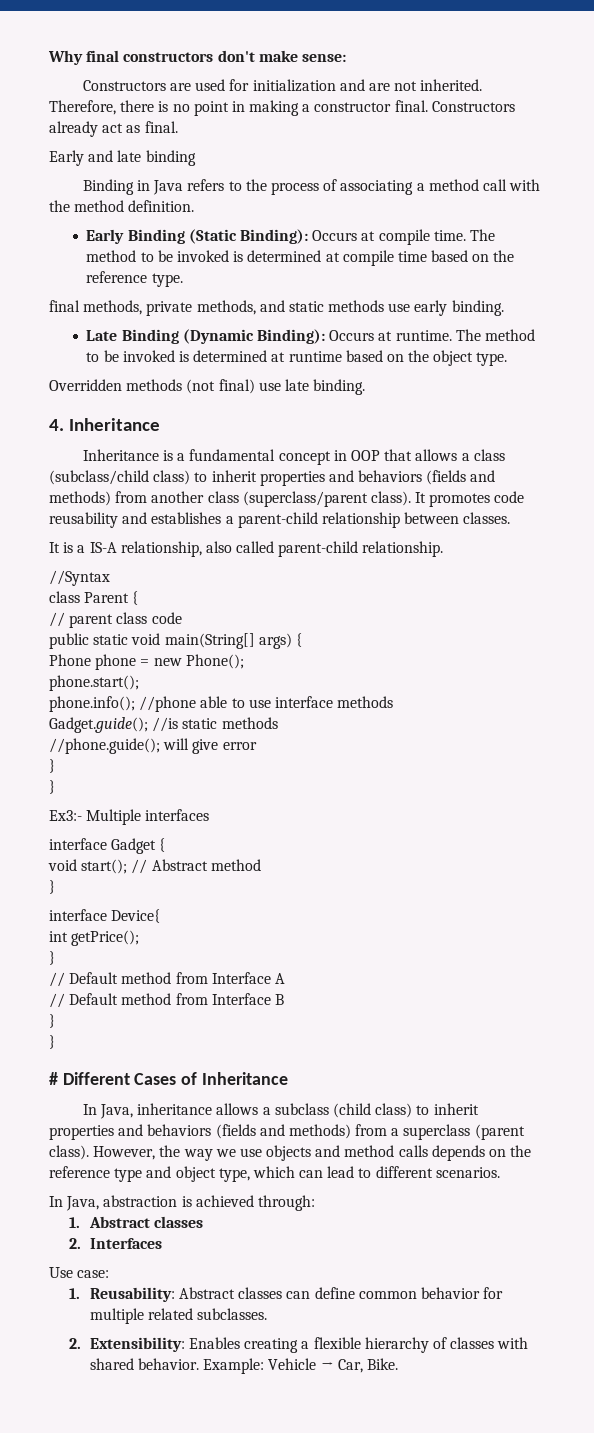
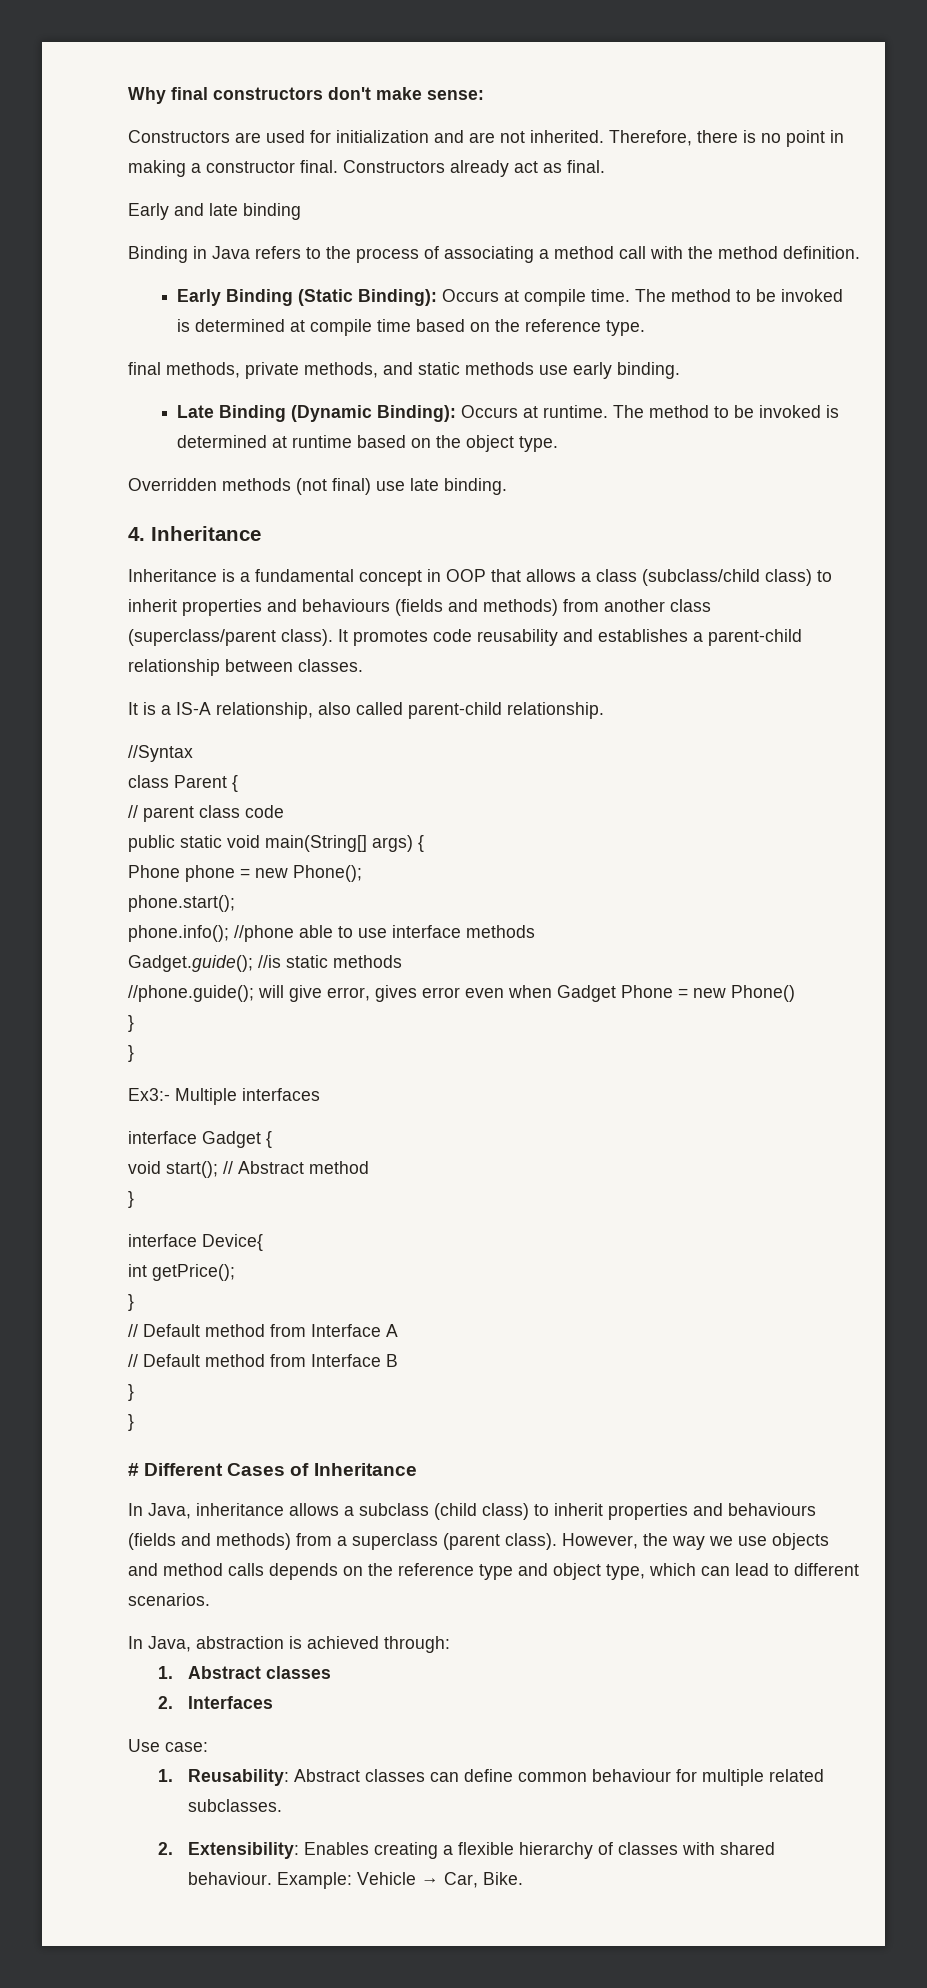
[358,470,423,482] behaviors -> [302,599,390,612] behaviours
(219, 746) none -> [327,985,417,1002] error, gives
(257, 746) none -> [465,985,795,1002] even when Gadget Phone = new Phone()
[147,1124,212,1136] behaviors -> [728,1503,816,1516] behaviours
[420,1287,480,1299] behavior -> [592,1769,672,1782] behaviour
[137,1358,199,1370] behavior. -> [188,1872,273,1885] behaviour.

